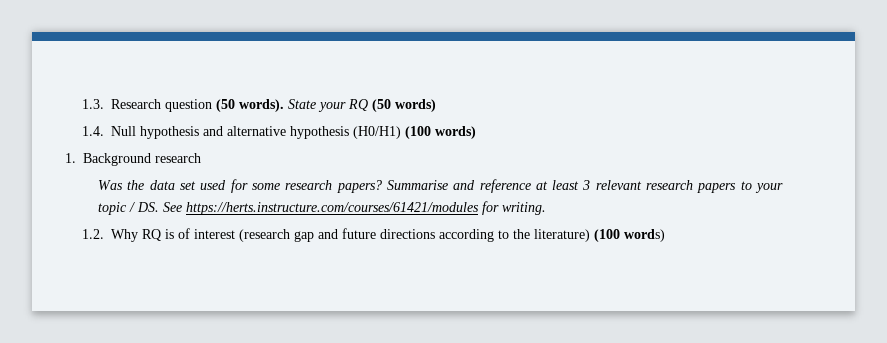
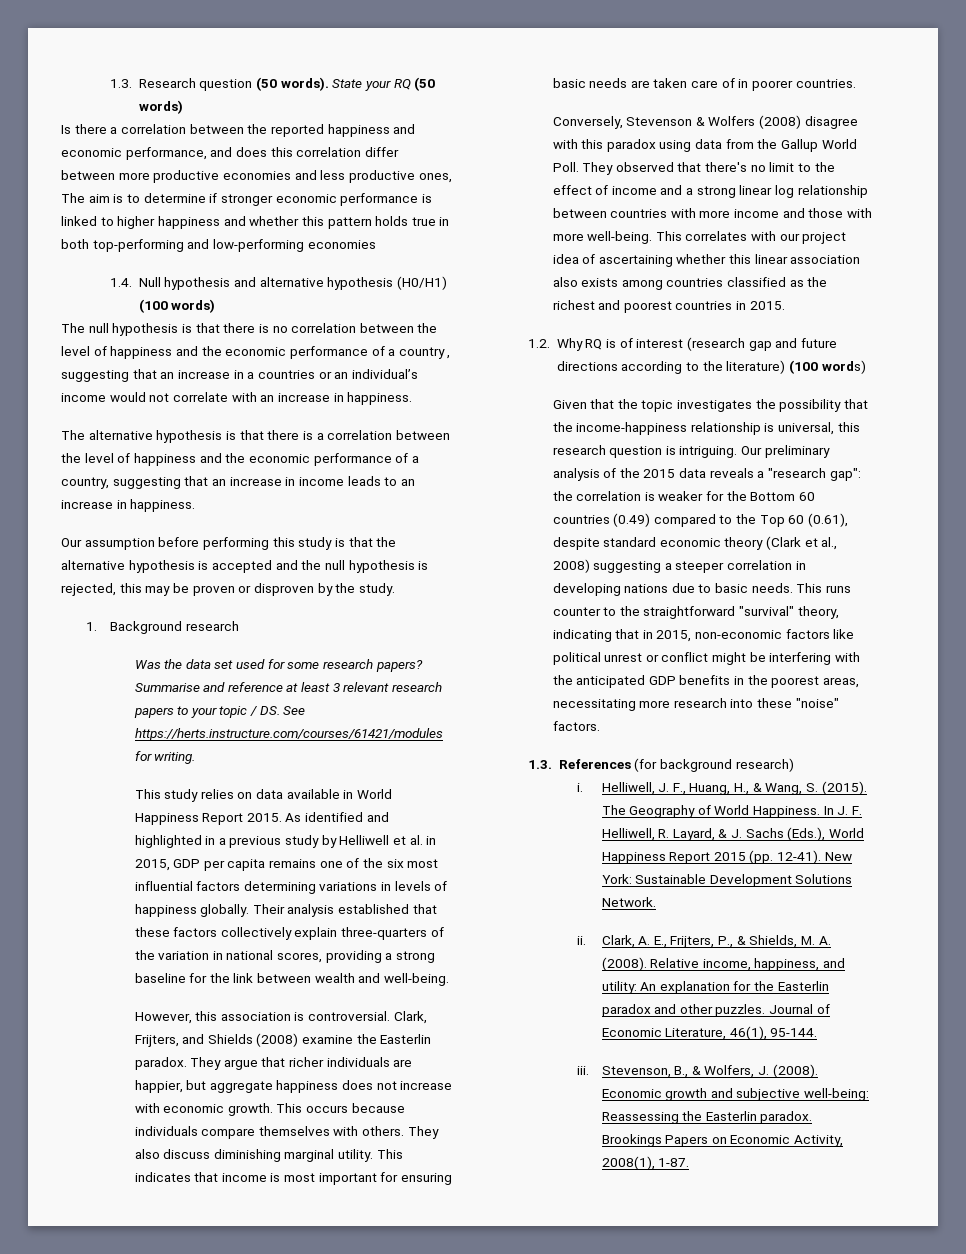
(436, 105) none -> [61,124,416,137] [61,147,399,160] [61,170,452,183] [61,193,432,206] [61,216,450,229] [61,239,376,252] // Is there a correlation between the reported happiness and economic performance, and does this correlation differ between more productive economies and less productive ones, The aim is to determine if stronger economic performance is linked to higher happiness and whether this pattern holds true in both top-performing and low-performing economies
(476, 132) none -> [61,323,438,336] [61,346,451,359] [61,369,418,382] [61,392,413,405] [61,430,450,443] [61,453,419,466] [61,476,415,489] [61,499,196,512] [61,537,397,550] [61,560,429,573] [61,583,395,596] // The null hypothesis is that there is no correlation between the level of happiness and the economic performance of a country , suggesting that an increase in a countries or an individual’s income would not correlate with an increase in happiness. // The alternative hypothesis is that there is a correlation between the level of happiness and the economic performance of a country, suggesting that an increase in income leads to an increase in happiness. // Our assumption before performing this study is that the alternative hypothesis is accepted and the null hypothesis is rejected, this may be proven or disproven by the study.
(547, 208) none -> [134,789,393,802] [134,812,389,825] [134,835,437,848] [134,858,439,871] [134,881,448,894] [134,904,437,917] [134,927,444,940] [134,950,436,963] [134,973,450,986] [134,1011,427,1024] [134,1033,432,1047] [134,1057,413,1070] [134,1080,453,1093] [134,1103,405,1116] [134,1126,439,1139] [134,1149,403,1162] [134,1172,453,1185] [552,78,856,91] [552,115,858,129] [552,139,857,152] [552,162,835,175] [552,185,868,198] [552,208,873,218] [552,231,847,244] [552,254,861,267] [552,277,828,290] [552,300,785,313] // This study relies on data available in World Happiness Report 2015. As identified and highlighted in a previous study by Helliwell et al. in 2015, GDP per capita remains one of the six most influential factors determining variations in levels of happiness globally. Their analysis established that these factors collectively explain three-quarters of the variation in national scores, providing a strong baseline for the link between wealth and well-being. // However, this association is controversial. Clark, Frijters, and Shields (2008) examine the Easterlin paradox. They argue that richer individuals are happier, but aggregate happiness does not increase with economic growth. This occurs because individuals compare themselves with others. They also discuss diminishing marginal utility. This indicates that income is most important for ensuring basic needs are taken care of in poorer countries. // Conversely, Stevenson & Wolfers (2008) disagree with this paradox using data from the Gallup World Poll. They observed that there's no limit to the effect of income and a strong linear log relationship between countries with more income and those with more well-being. This correlates with our project idea of ascertaining whether this linear association also exists among countries classified as the richest and poorest countries in 2015.
(665, 235) none -> [552,399,869,412] [552,422,860,435] [552,445,830,458] [552,468,861,481] [552,491,816,501] [552,513,849,527] [552,536,838,550] [552,559,806,573] [552,583,852,596] [552,606,839,619] [552,629,855,642] [552,652,861,665] [552,675,860,688] [552,698,839,711] [552,721,600,731] [528,758,794,772] [577,781,867,795] [601,805,863,818] [601,827,865,841] [601,850,852,864] [601,874,853,887] [601,897,656,907] [577,935,831,948] [601,957,846,971] [601,981,829,994] [601,1004,830,1017] [601,1026,818,1040] [577,1064,818,1078] [601,1088,870,1101] [601,1111,813,1124] [601,1134,844,1147] [601,1156,690,1170] // Given that the topic investigates the possibility that the income-happiness relationship is universal, this research question is intriguing. Our preliminary analysis of the 2015 data reveals a "research gap": the correlation is weaker for the Bottom 60 countries (0.49) compared to the Top 60 (0.61), despite standard economic theory (Clark et al., 2008) suggesting a steeper correlation in developing nations due to basic needs. This runs counter to the straightforward "survival" theory, indicating that in 2015, non-economic factors like political unrest or conflict might be interfering with the anticipated GDP benefits in the poorest areas, necessitating more research into these "noise" factors. // 1.3. References (for background research) // i. Helliwell, J. F., Huang, H., & Wang, S. (2015). The Geography of World Happiness. In J. F. Helliwell, R. Layard, & J. Sachs (Eds.), World Happiness Report 2015 (pp. 12-41). New York: Sustainable Development Solutions Network. // ii. Clark, A. E., Frijters, P., & Shields, M. A. (2008). Relative income, happiness, and utility: An explanation for the Easterlin paradox and other puzzles. Journal of Economic Literature, 46(1), 95-144. // iii. Stevenson, B., & Wolfers, J. (2008). Economic growth and subjective well-being: Reassessing the Easterlin paradox. Brookings Papers on Economic Activity, 2008(1), 1-87.

